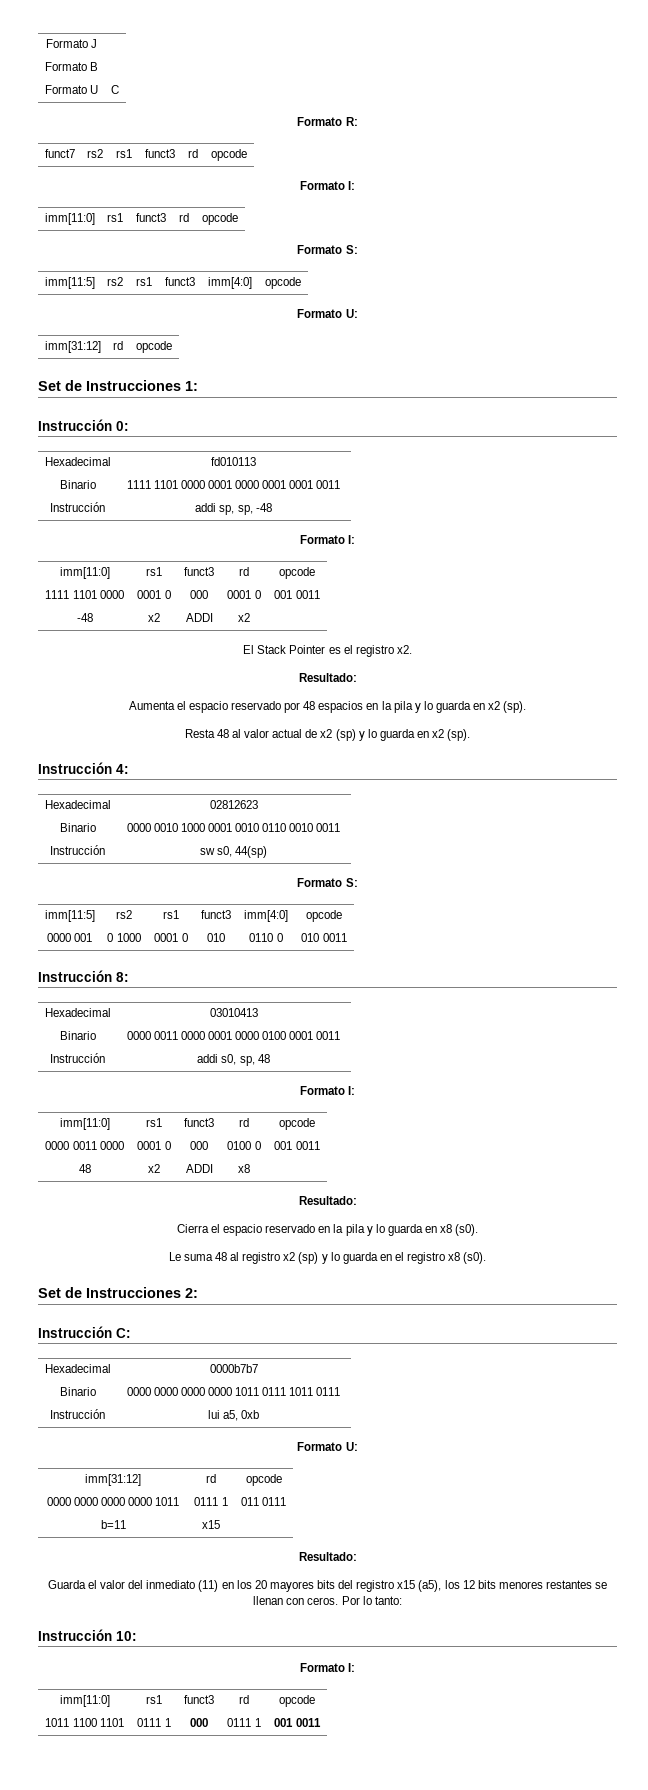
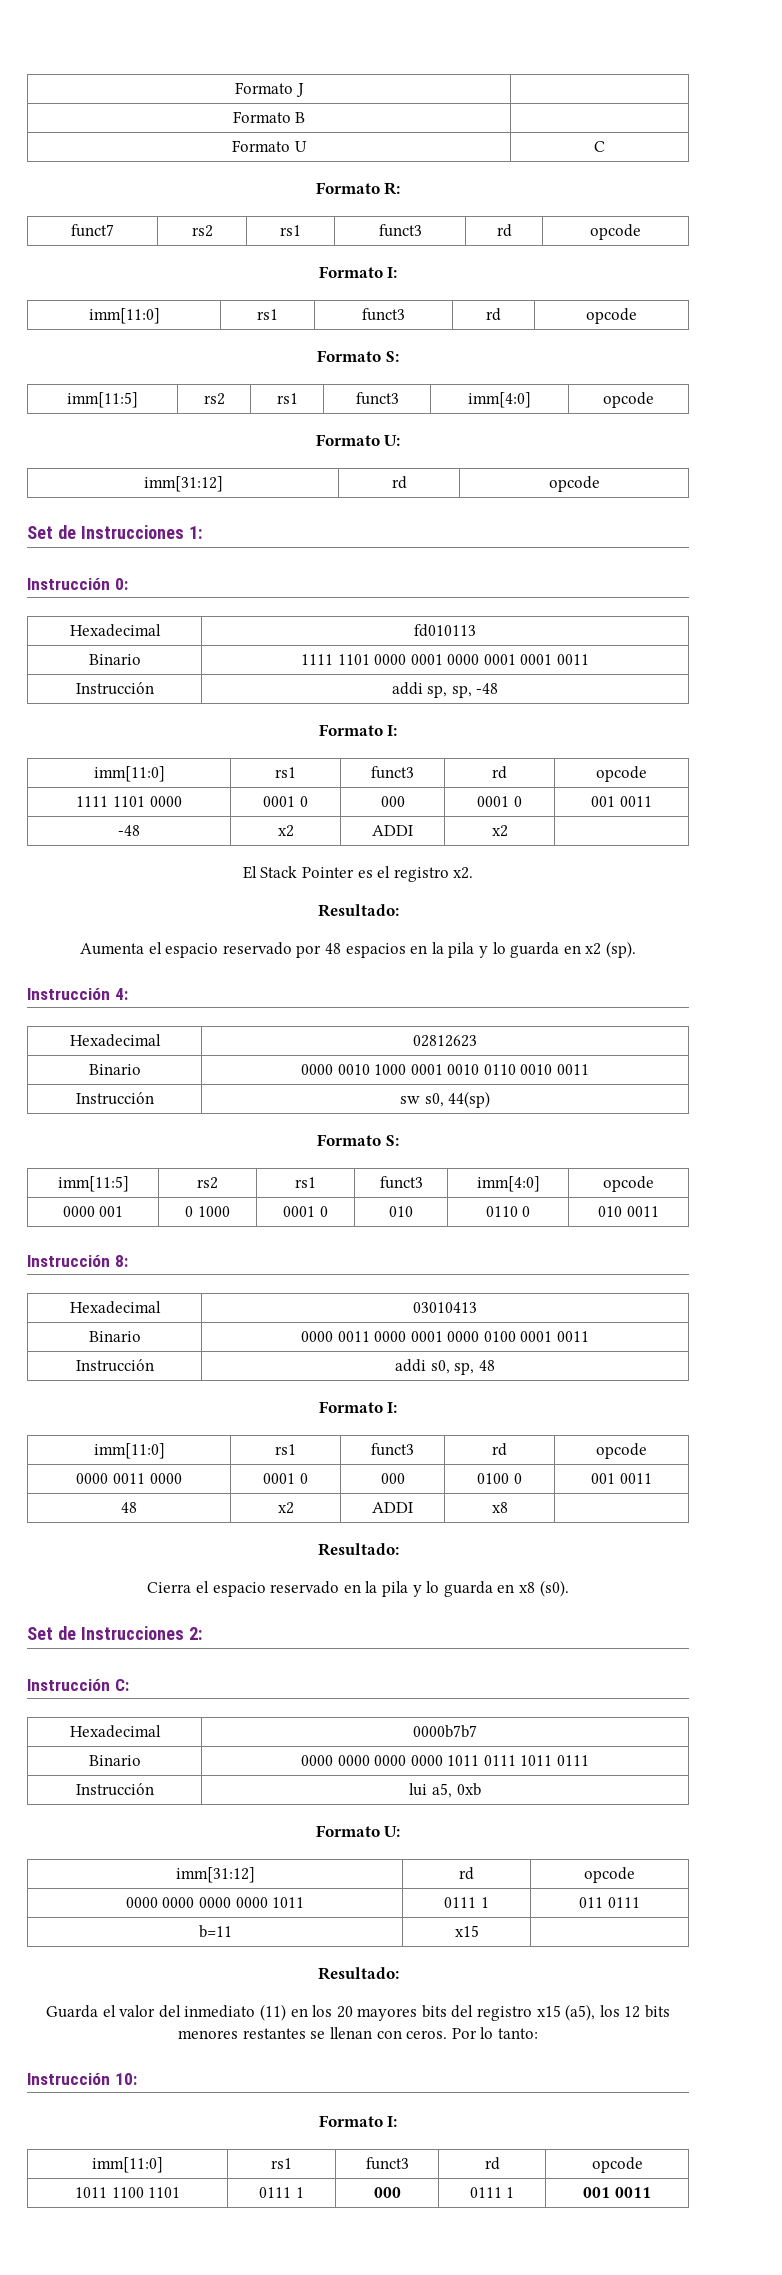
[184,729,471,741] // Resta 48 al valor actual de x2 (sp) y lo guarda en x2 (sp). -> (636, 949) none
[168,1252,487,1264] // Le suma 48 al registro x2 (sp) y lo guarda en el registro x8 (s0). -> (569, 1588) none

